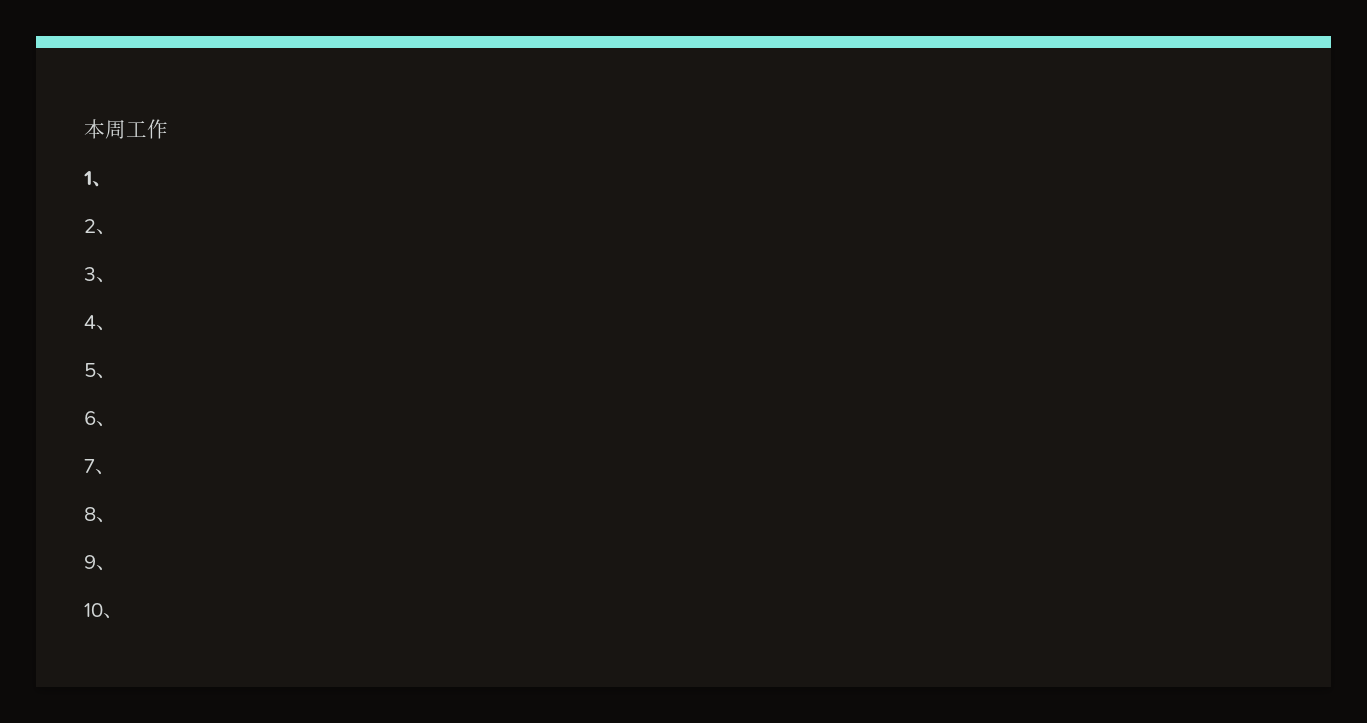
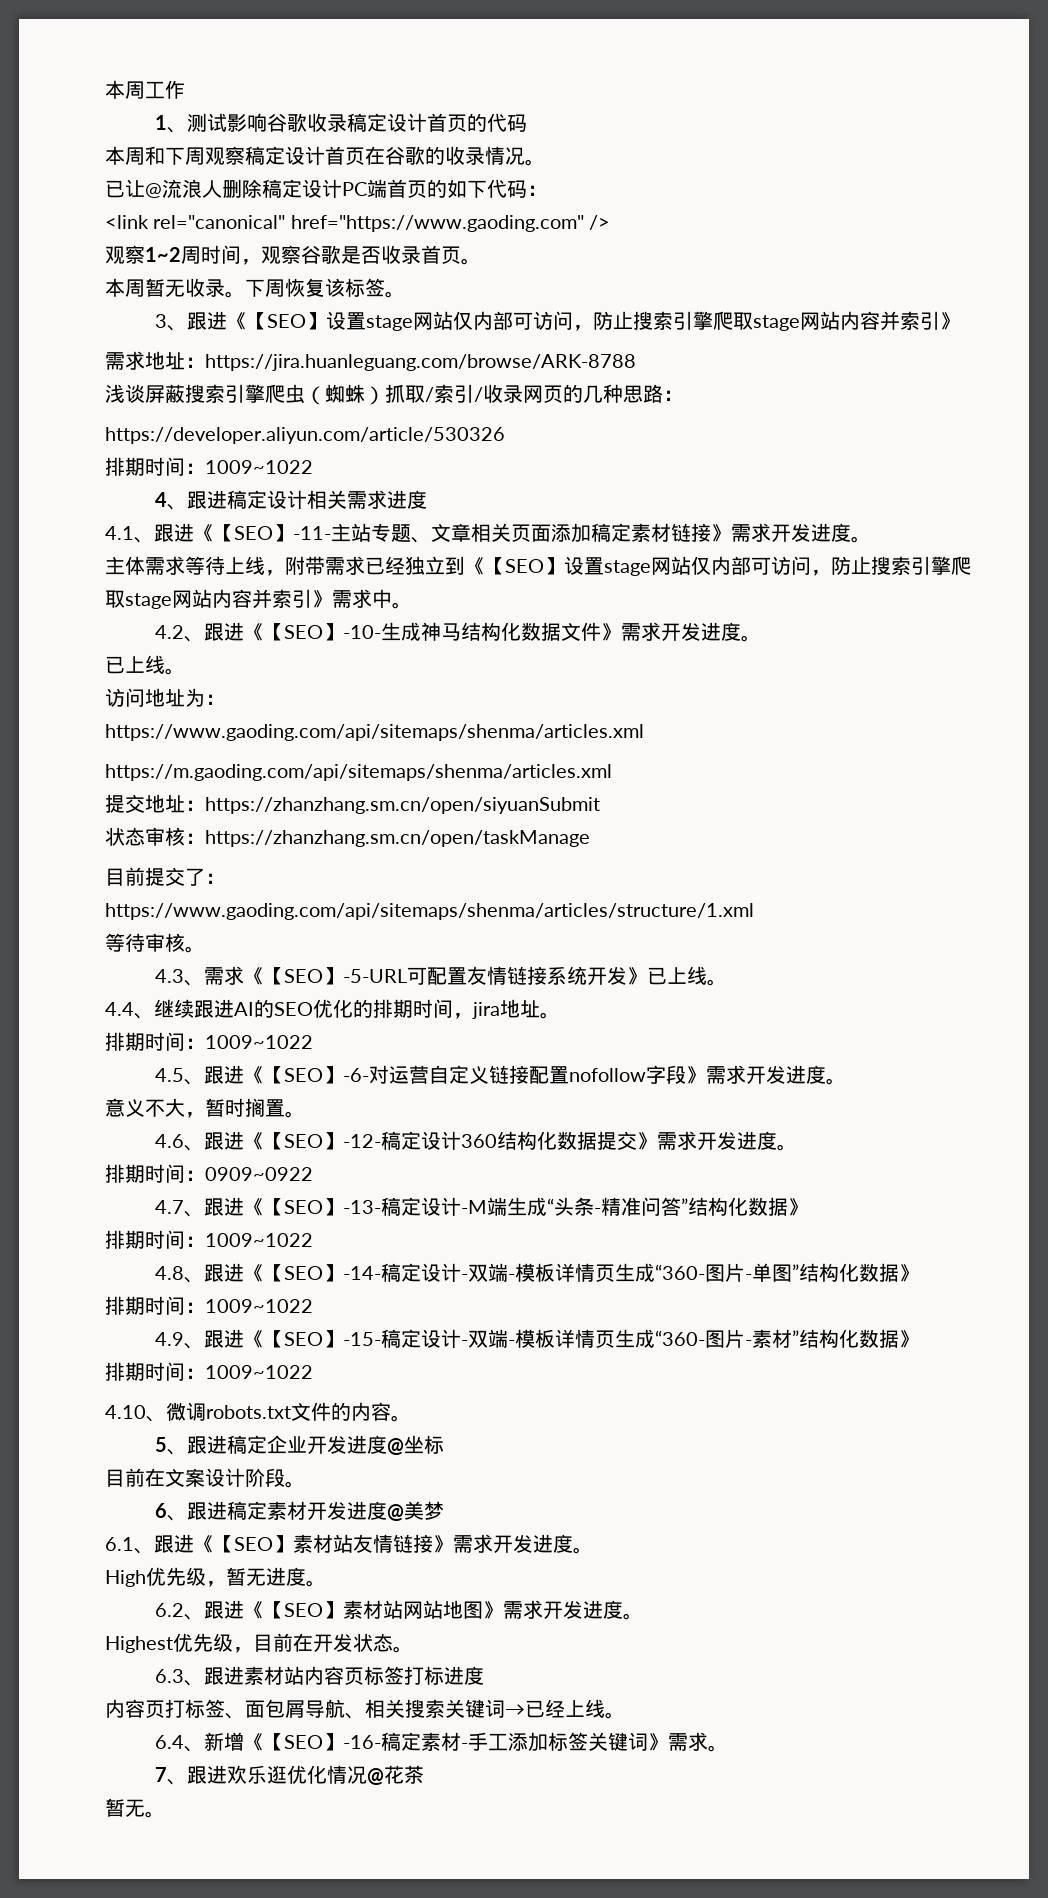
[84,219,117,235] [84,267,117,283] [84,315,117,331] [84,363,117,379] [84,411,117,427] [84,459,116,475] [84,507,117,523] [84,555,117,571] [84,603,124,619] // 2、 // 3、 // 4、 // 5、 // 6、 // 7、 // 8、 // 9、 // 10、 -> [187,113,528,132] [105,146,545,166] [105,179,547,198] [105,215,610,232] [105,245,481,265] [105,278,405,298] [155,311,961,331] [105,351,636,371] [105,384,683,405] [105,427,505,444] [105,457,313,476] [155,490,428,510] [105,523,871,543] [105,556,971,576] [105,589,412,609] [155,622,762,642] [105,655,185,675] [105,688,225,707] [105,724,644,741] [105,764,612,781] [105,794,600,814] [105,827,590,847] [105,867,225,886] [105,903,754,920] [105,933,205,953] [155,966,728,986] [105,999,560,1019] [105,1032,313,1051] [155,1065,847,1085] [105,1098,305,1118] [155,1131,798,1151] [105,1164,313,1183] [155,1197,809,1217] [105,1230,313,1249] [155,1263,920,1283] [105,1296,313,1315] [155,1329,920,1349] [105,1362,313,1381] [105,1402,411,1422] [155,1435,445,1455] [105,1468,305,1488] [155,1501,445,1521] [105,1534,593,1554] [105,1567,326,1587] [155,1600,644,1620] [105,1633,413,1653] [155,1666,485,1686] [105,1699,625,1719] [155,1732,729,1752] [155,1765,425,1785] [105,1798,165,1818] 测试影响谷歌收录稿定设计首页的代码 // 本周和下周观察稿定设计首页在谷歌的收录情况。 // 已让@流浪人删除稿定设计PC端首页的如下代码： // <link rel="canonical" href="https://www.gaoding.com" /> // 观察1~2周时间，观察谷歌是否收录首页。 // 本周暂无收录。下周恢复该标签。 // 3、跟进《【SEO】设置stage网站仅内部可访问，防止搜索引擎爬取stage网站内容并索引》 // 需求地址：https://jira.huanleguang.com/browse/ARK-8788 // 浅谈屏蔽搜索引擎爬虫（蜘蛛）抓取/索引/收录网页的几种思路： // https://developer.aliyun.com/article/530326 // 排期时间：1009~1022 // 4、跟进稿定设计相关需求进度 // 4.1、跟进《【SEO】-11-主站专题、文章相关页面添加稿定素材链接》需求开发进度。 // 主体需求等待上线，附带需求已经独立到《【SEO】设置stage网站仅内部可访问，防止搜索引擎爬取stage网站内容并索引》需求中。 // 4.2、跟进《【SEO】-10-生成神马结构化数据文件》需求开发进度。 // 已上线。 // 访问地址为： // https://www.gaoding.com/api/sitemaps/shenma/articles.xml // https://m.gaoding.com/api/sitemaps/shenma/articles.xml // 提交地址：https://zhanzhang.sm.cn/open/siyuanSubmit // 状态审核：https://zhanzhang.sm.cn/open/taskManage // 目前提交了： // https://www.gaoding.com/api/sitemaps/shenma/articles/structure/1.xml // 等待审核。 // 4.3、需求《【SEO】-5-URL可配置友情链接系统开发》已上线。 // 4.4、继续跟进AI的SEO优化的排期时间，jira地址。 // 排期时间：1009~1022 // 4.5、跟进《【SEO】-6-对运营自定义链接配置nofollow字段》需求开发进度。 // 意义不大，暂时搁置。 // 4.6、跟进《【SEO】-12-稿定设计360结构化数据提交》需求开发进度。 // 排期时间：0909~0922 // 4.7、跟进《【SEO】-13-稿定设计-M端生成“头条-精准问答”结构化数据》 // 排期时间：1009~1022 // 4.8、跟进《【SEO】-14-稿定设计-双端-模板详情页生成“360-图片-单图”结构化数据》 // 排期时间：1009~1022 // 4.9、跟进《【SEO】-15-稿定设计-双端-模板详情页生成“360-图片-素材”结构化数据》 // 排期时间：1009~1022 // 4.10、微调robots.txt文件的内容。 // 5、跟进稿定企业开发进度@坐标 // 目前在文案设计阶段。 // 6、跟进稿定素材开发进度@美梦 // 6.1、跟进《【SEO】素材站友情链接》需求开发进度。 // High优先级，暂无进度。 // 6.2、跟进《【SEO】素材站网站地图》需求开发进度。 // Highest优先级，目前在开发状态。 // 6.3、跟进素材站内容页标签打标进度 // 内容页打标签、面包屑导航、相关搜索关键词→已经上线。 // 6.4、新增《【SEO】-16-稿定素材-手工添加标签关键词》需求。 // 7、跟进欢乐逛优化情况@花茶 // 暂无。

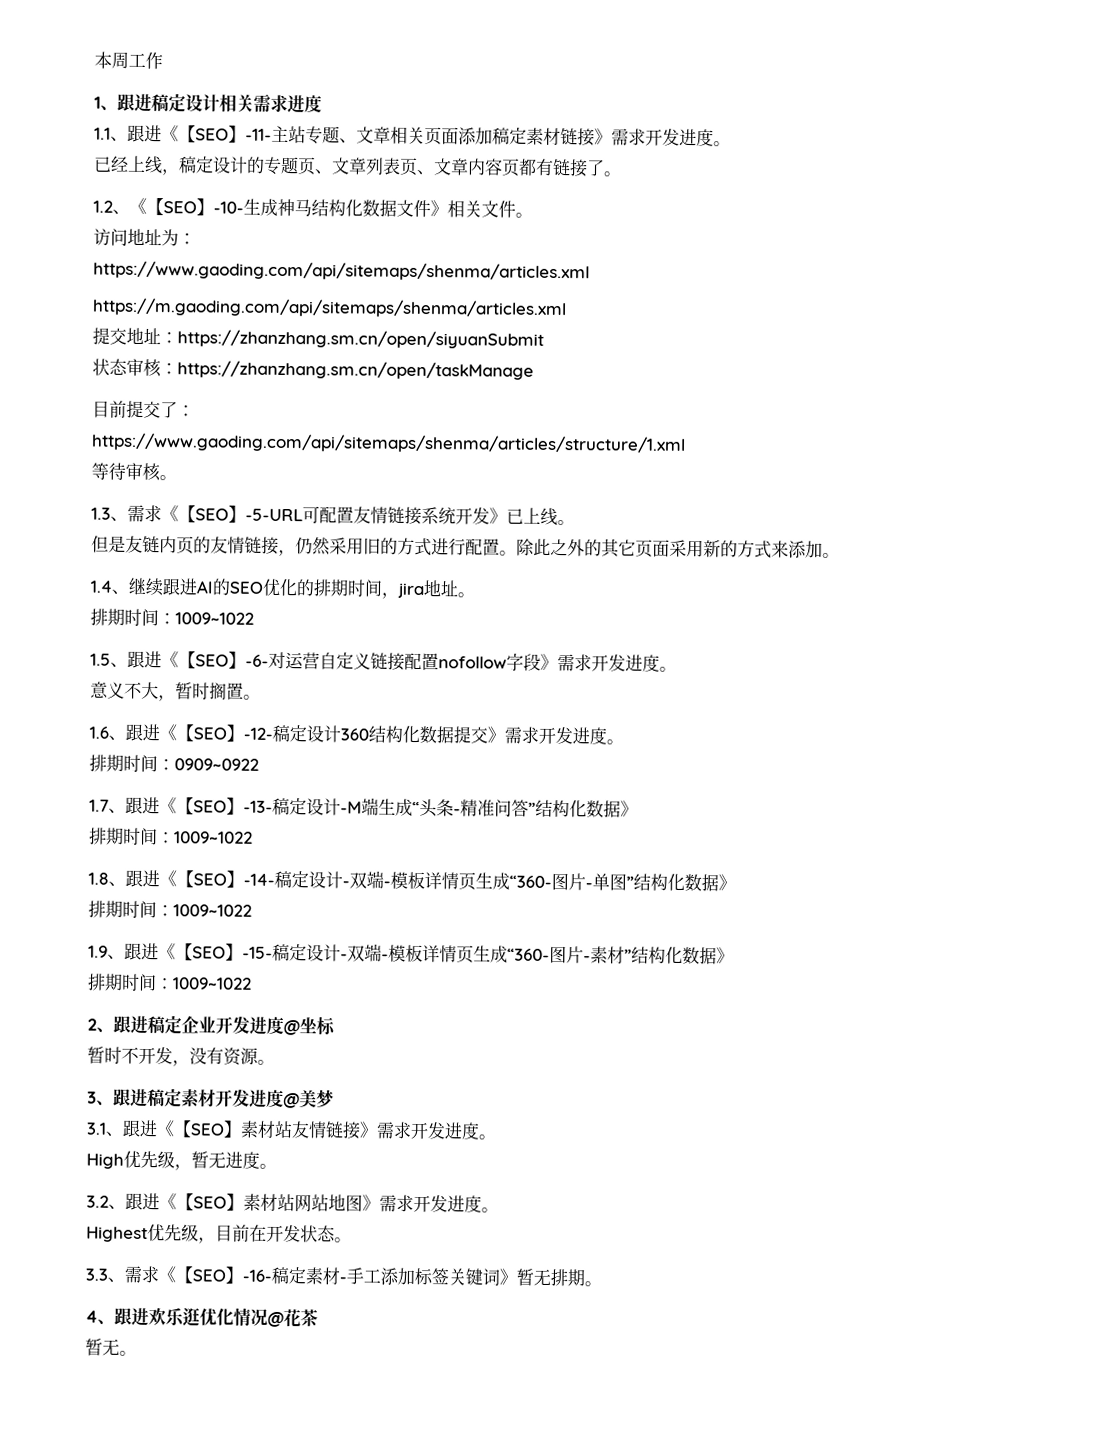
[187,113,528,132] [105,146,545,166] [105,179,547,198] [105,215,610,232] [105,245,481,265] [105,278,405,298] [155,311,961,331] [105,351,636,371] [105,384,683,405] [105,427,505,444] [105,457,313,476] [155,492,188,510] 测试影响谷歌收录稿定设计首页的代码 // 本周和下周观察稿定设计首页在谷歌的收录情况。 // 已让@流浪人删除稿定设计PC端首页的如下代码： // <link rel="canonical" href="https://www.gaoding.com" /> // 观察1~2周时间，观察谷歌是否收录首页。 // 本周暂无收录。下周恢复该标签。 // 3、跟进《【SEO】设置stage网站仅内部可访问，防止搜索引擎爬取stage网站内容并索引》 // 需求地址：https://jira.huanleguang.com/browse/ARK-8788 // 浅谈屏蔽搜索引擎爬虫（蜘蛛）抓取/索引/收录网页的几种思路： // https://developer.aliyun.com/article/530326 // 排期时间：1009~1022 // 4、 -> (118, 108) none
[105,526,134,540] 4.1 -> [94,127,111,140] 1.1
[105,556,971,576] [105,589,412,609] [155,622,245,642] 主体需求等待上线，附带需求已经独立到《【SEO】设置stage网站仅内部可访问，防止搜索引擎爬取stage网站内容并索引》需求中。 // 4.2、跟进 -> [93,155,622,178] [93,200,130,215] 已经上线，稿定设计的专题页、文章列表页、文章内容页都有链接了。 // 1.2、
[621,622,762,642] [105,655,165,674] 需求开发进度。 // 已上线 -> [447,200,516,218] 相关文件
[155,969,185,983] 4.3 -> [91,507,111,520] 1.3
[105,1002,134,1016] 4.4 -> [91,535,840,559] [90,580,112,593] 但是友链内页的友情链接，仍然采用旧的方式进行配置。除此之外的其它页面采用新的方式来添加。 // 1.4
[155,1068,185,1082] 4.5 -> [90,653,111,666] 1.5
[155,1134,185,1148] 4.6 -> [89,726,109,739] 1.6
[155,1200,185,1214] 4.7 -> [89,799,109,812] 1.7
[155,1266,185,1280] 4.8 -> [88,872,109,885] 1.8
[155,1332,185,1346] 4.9 -> [88,945,108,958] 1.9
[105,1402,411,1422] [155,1437,168,1452] 4.10、微调robots.txt文件的内容。 // 5 -> [87,1018,97,1031] 2
[105,1468,305,1488] [155,1503,168,1518] 目前在文案设计阶段。 // 6 -> [87,1046,275,1067] [87,1091,97,1104] 暂时不开发，没有资源。 // 3
[105,1537,134,1551] 6.1 -> [86,1122,107,1135] 3.1
[155,1603,185,1617] 6.2 -> [86,1195,109,1208] 3.2
[155,1666,485,1686] [105,1699,625,1719] [155,1732,245,1752] 6.3、跟进素材站内容页标签打标进度 // 内容页打标签、面包屑导航、相关搜索关键词→已经上线。 // 6.4、新增 -> [85,1265,159,1284] 3.3、需求
[668,1732,729,1752] [155,1767,168,1782] 需求。 // 7 -> [516,1268,602,1287] [85,1310,98,1323] 暂无排期。 // 4

